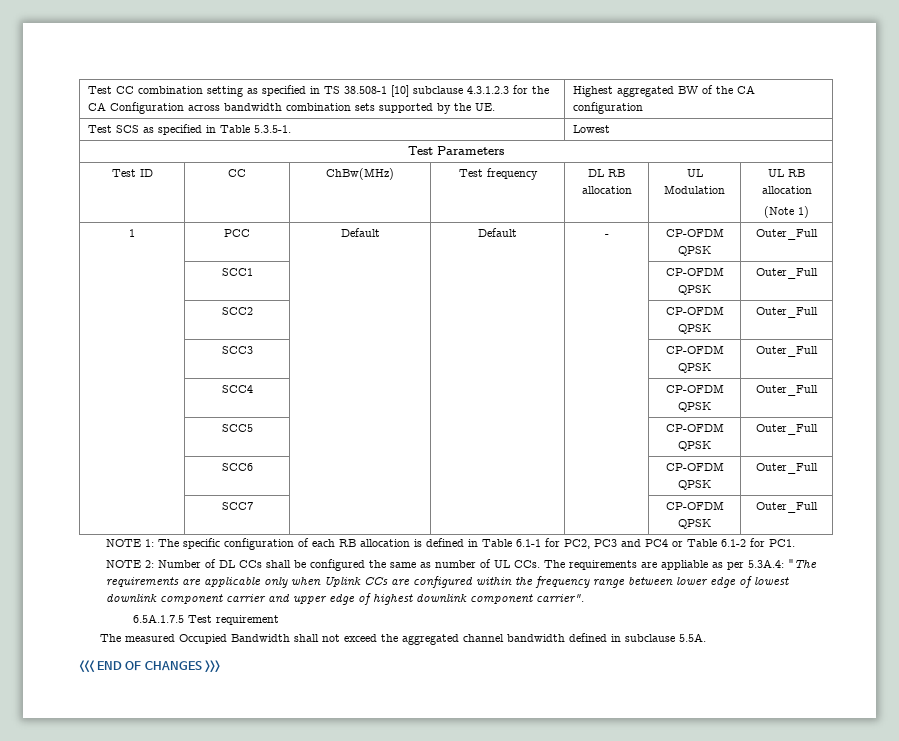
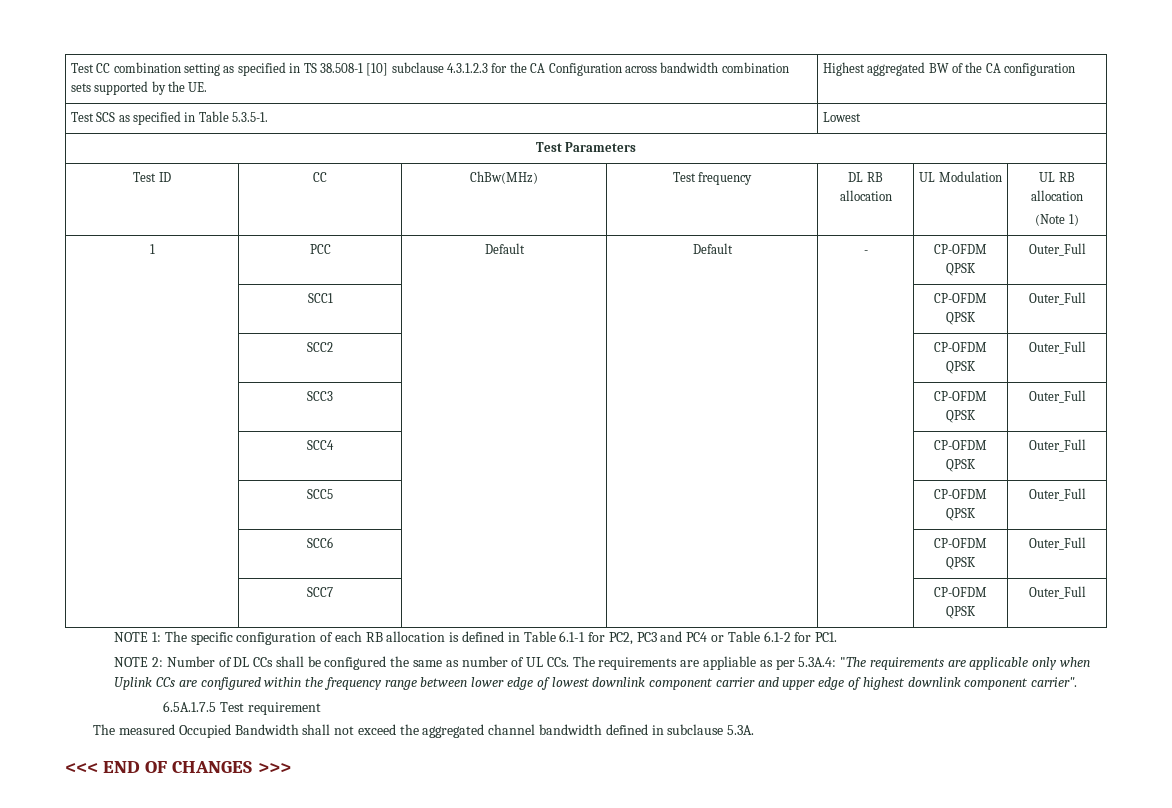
[678,633,706,642] 5.5A. -> [727,725,755,735] 5.3A.

